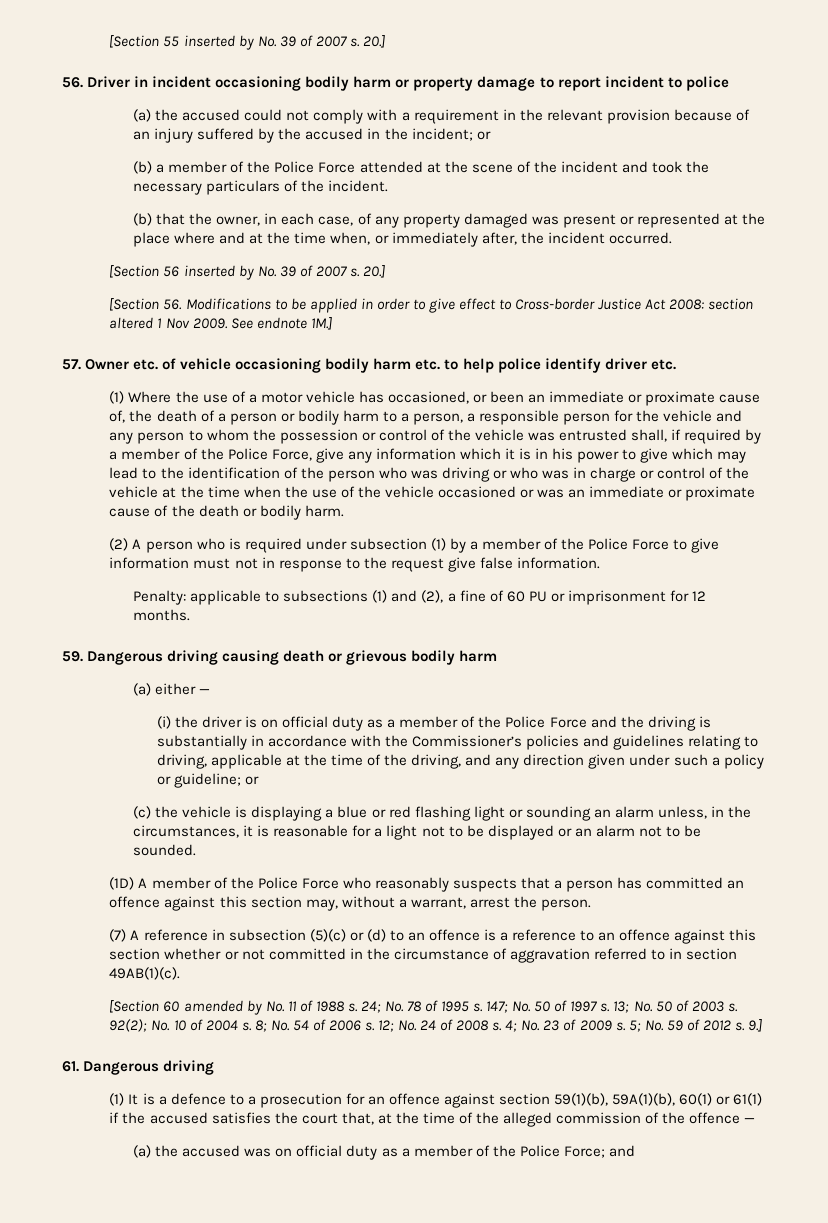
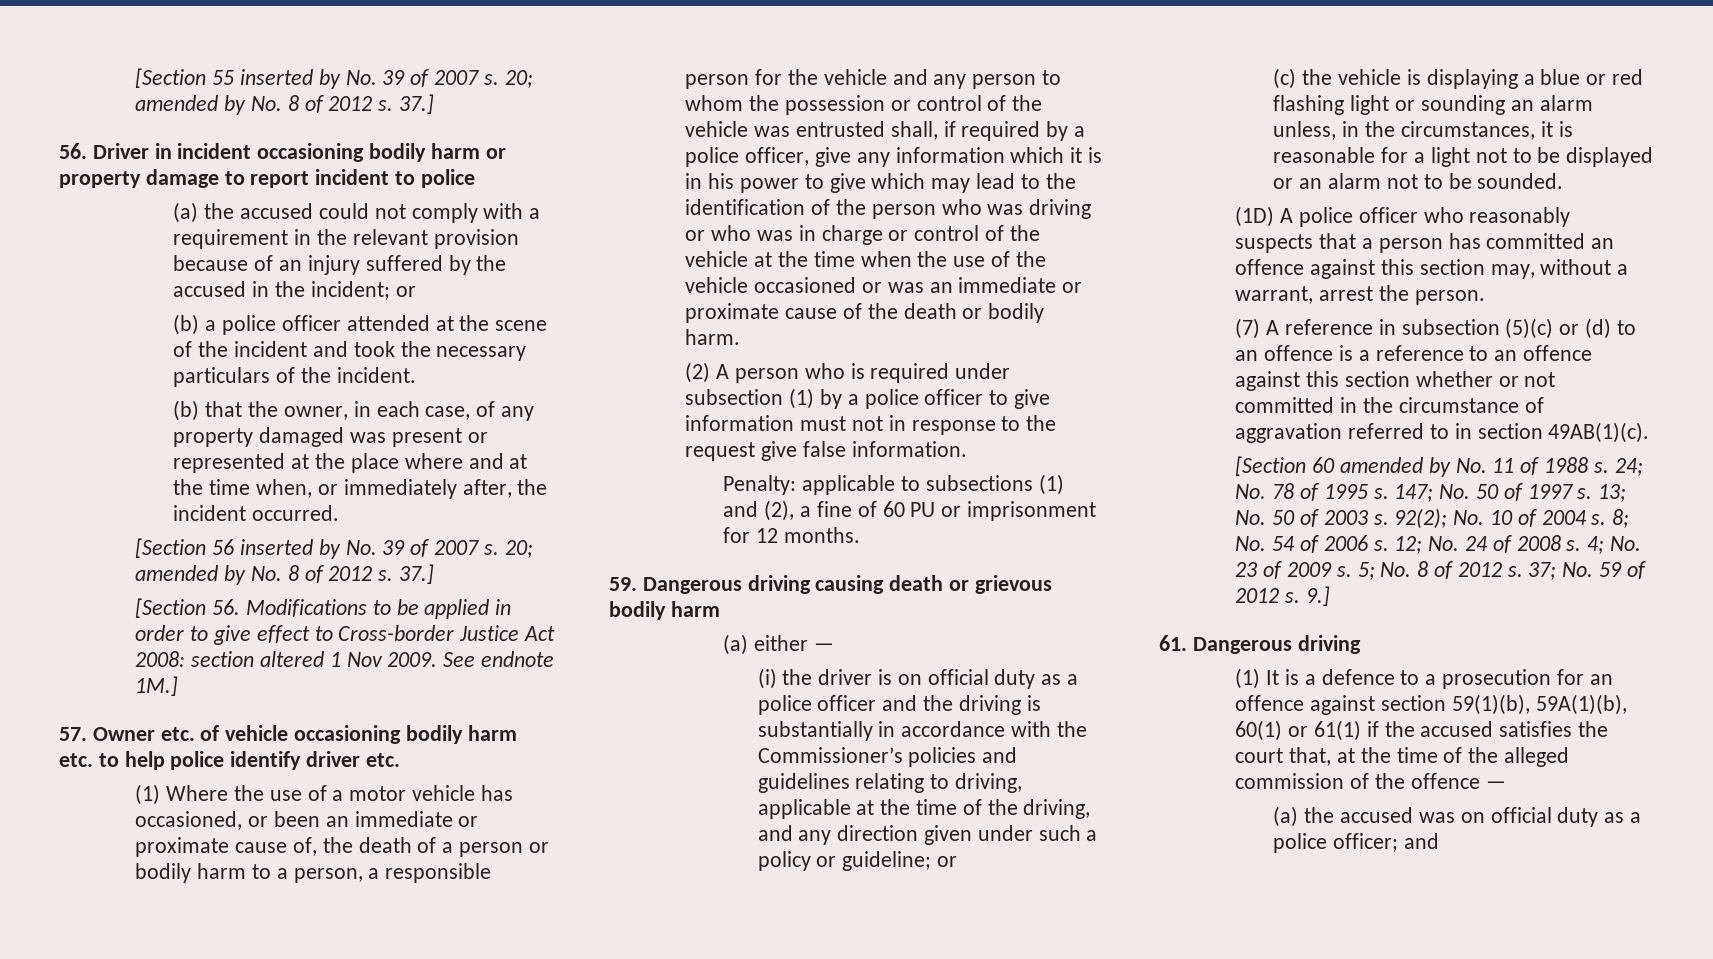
[362,35,385,48] 20.] -> [504,70,533,88] [135,94,434,115] 20; amended by No. 8 of 2012 s. 37.]
[168,161,356,173] member of the Police Force -> [222,315,341,335] police officer
[362,265,385,278] 20.] -> [504,540,533,558] [135,564,434,585] 20; amended by No. 8 of 2012 s. 37.]
[121,448,312,461] member of the Police Force, -> [685,147,810,167] police officer,
[481,538,670,550] member of the Police Force -> [864,389,984,409] police officer
[399,716,587,728] member of the Police Force -> [757,695,877,715] police officer
[151,877,339,889] member of the Police Force -> [1298,207,1418,227] police officer
(664, 1025) none -> [1417,561,1594,580] 8 of 2012 s. 37; No.
[413,1145,605,1158] member of the Police Force; -> [1273,833,1399,853] police officer;

